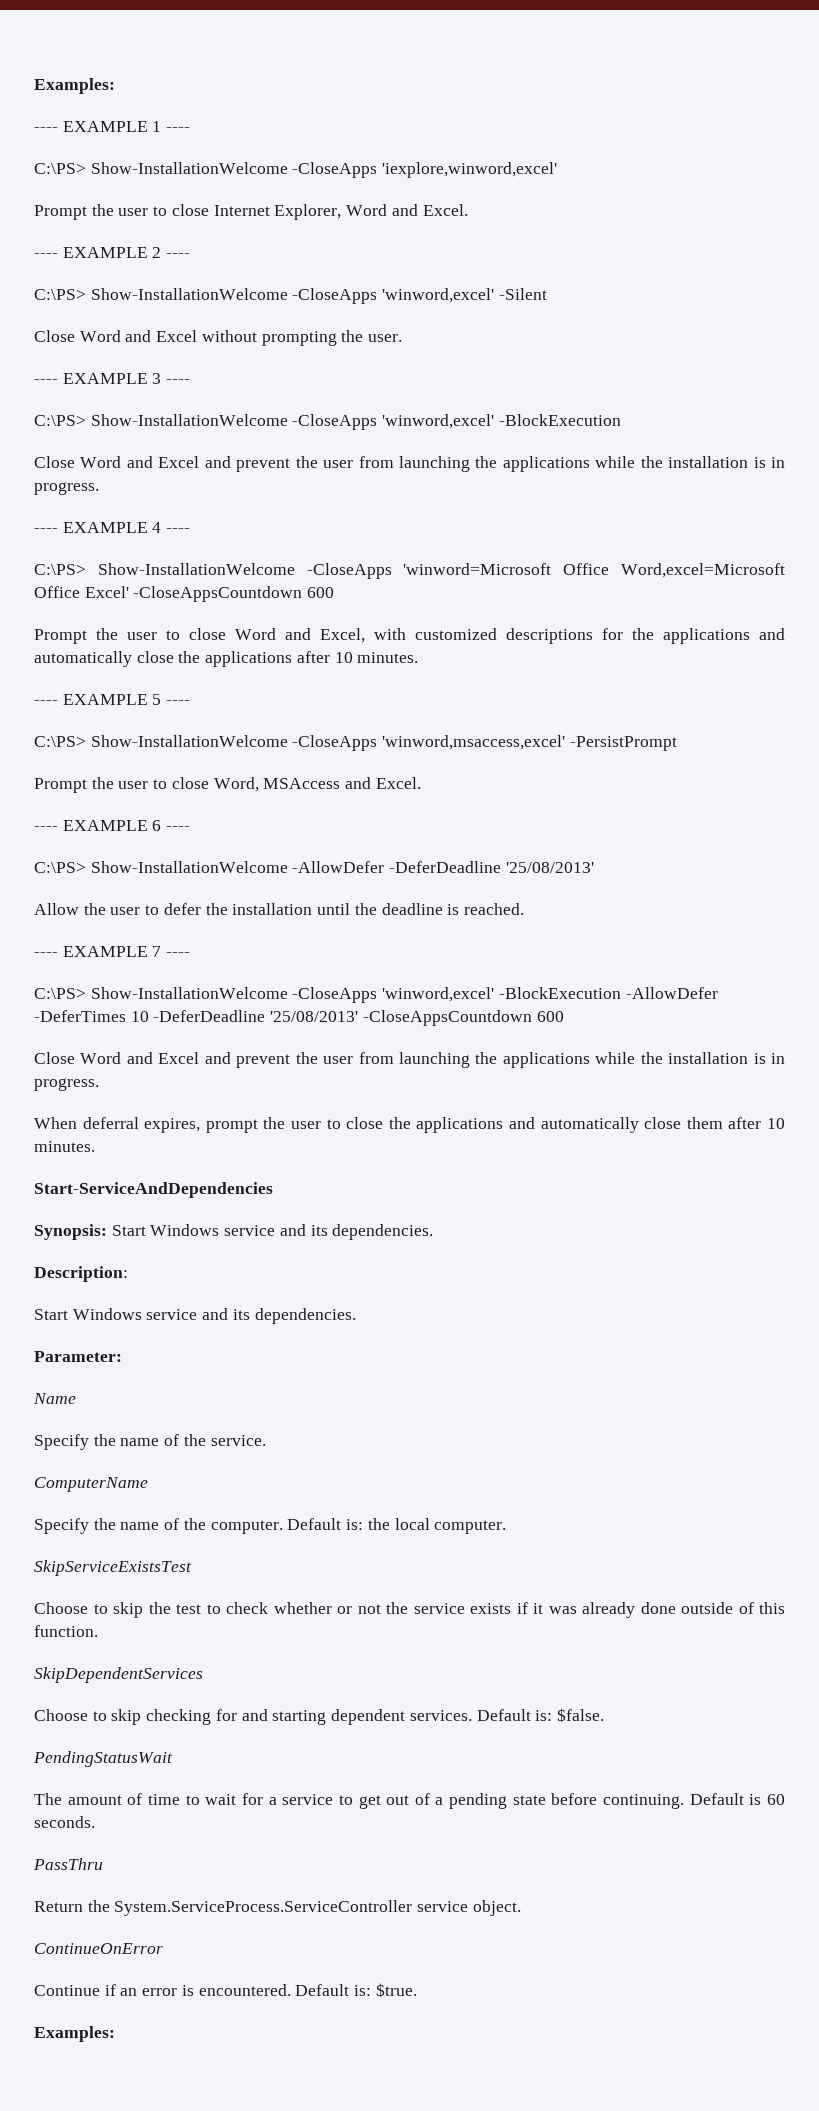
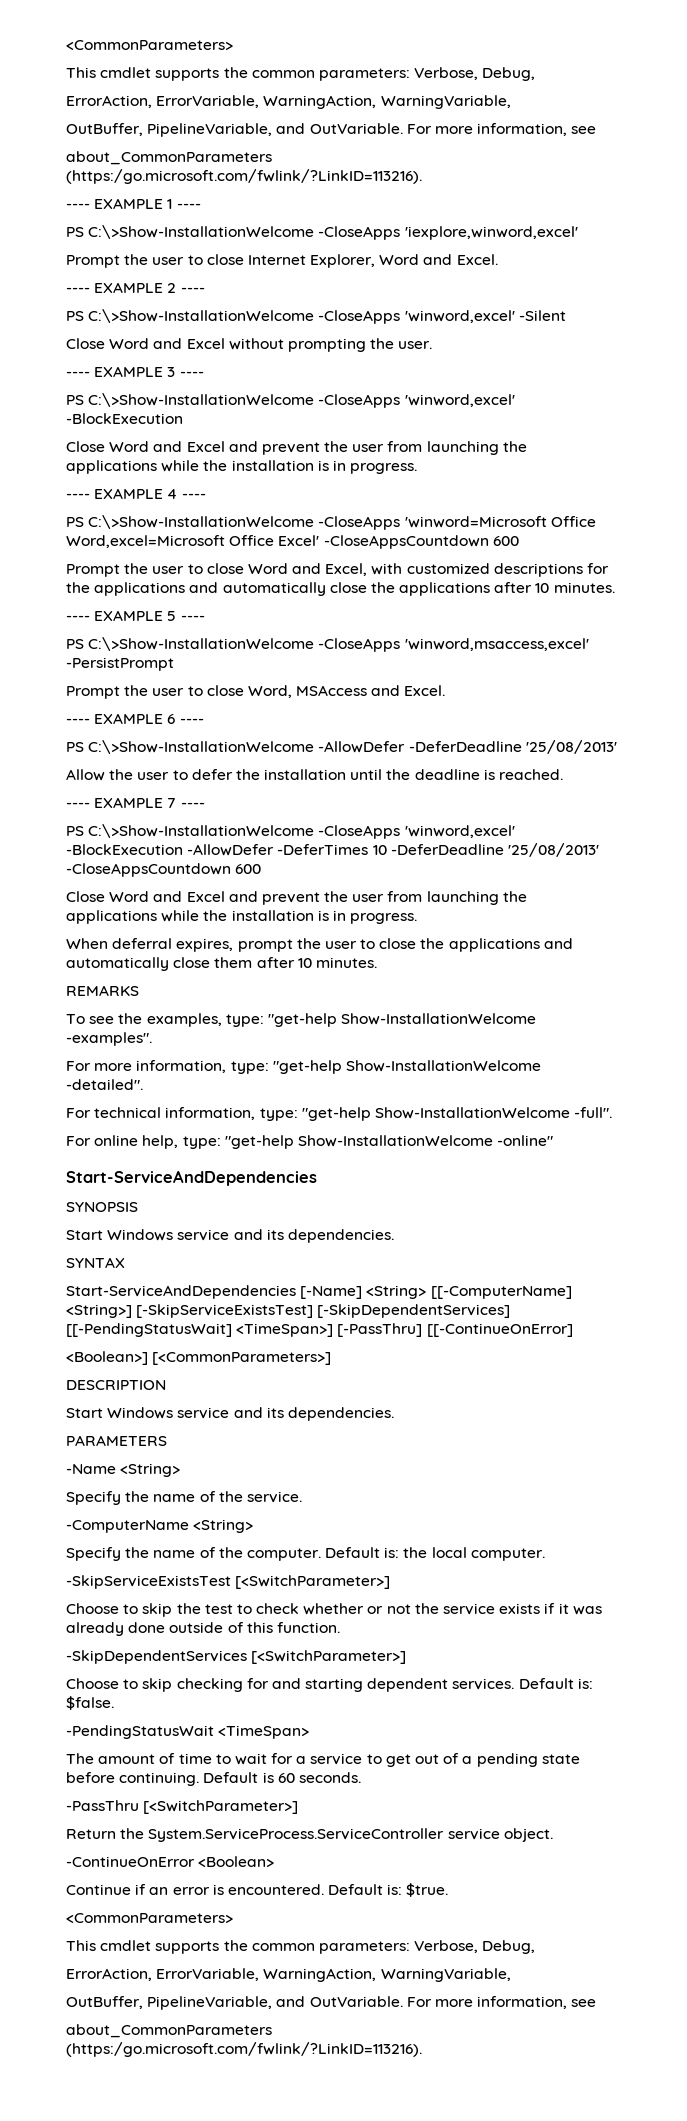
[34,78,115,94] Examples: -> [66,40,233,50] [66,67,536,81] [66,95,511,109] [66,123,597,137] [66,151,272,165] [66,169,422,184] <CommonParameters> // This cmdlet supports the common parameters: Verbose, Debug, // ErrorAction, ErrorVariable, WarningAction, WarningVariable, // OutBuffer, PipelineVariable, and OutVariable. For more information, see // about_CommonParameters (https:/go.microsoft.com/fwlink/?LinkID=113216).
[34,162,288,174] C:\PS> Show-InstallationWelcome -> [66,225,315,239] PS C:\>Show-InstallationWelcome
[34,288,288,300] C:\PS> Show-InstallationWelcome -> [66,309,315,323] PS C:\>Show-InstallationWelcome
[34,414,288,426] C:\PS> Show-InstallationWelcome -> [66,393,315,407] PS C:\>Show-InstallationWelcome
[34,563,295,575] C:\PS> Show-InstallationWelcome -> [66,515,315,529] PS C:\>Show-InstallationWelcome
[34,735,288,747] C:\PS> Show-InstallationWelcome -> [66,637,315,651] PS C:\>Show-InstallationWelcome
[34,861,288,873] C:\PS> Show-InstallationWelcome -> [66,740,315,754] PS C:\>Show-InstallationWelcome
[34,987,288,999] C:\PS> Show-InstallationWelcome -> [66,824,315,838] PS C:\>Show-InstallationWelcome
[34,1182,273,1198] [34,1224,434,1240] [34,1266,128,1282] [34,1308,356,1324] [34,1351,122,1362] [33,1393,76,1404] Start-ServiceAndDependencies // Synopsis: Start Windows service and its dependencies. // Description: // Start Windows service and its dependencies. // Parameter: // Name -> [66,985,139,996] [66,1013,537,1027] [66,1032,152,1046] [66,1060,541,1074] [66,1079,143,1090] [66,1107,613,1121] [66,1135,554,1149] [66,1170,317,1186] [66,1202,138,1212] [66,1229,394,1243] [66,1257,125,1268] [66,1285,572,1299] [66,1304,511,1318] [66,1323,573,1337] [66,1351,332,1365] [66,1380,166,1390] [66,1407,394,1421] [66,1435,167,1446] [66,1463,181,1477] REMARKS // To see the examples, type: "get-help Show-InstallationWelcome -examples". // For more information, type: "get-help Show-InstallationWelcome -detailed". // For technical information, type: "get-help Show-InstallationWelcome -full". // For online help, type: "get-help Show-InstallationWelcome -online" // Start-ServiceAndDependencies // SYNOPSIS // Start Windows service and its dependencies. // SYNTAX // Start-ServiceAndDependencies [-Name] <String> [[-ComputerName] <String>] [-SkipServiceExistsTest] [-SkipDependentServices] [[-PendingStatusWait] <TimeSpan>] [-PassThru] [[-ContinueOnError] // <Boolean>] [<CommonParameters>] // DESCRIPTION // Start Windows service and its dependencies. // PARAMETERS // -Name <String>
[34,1477,148,1492] ComputerName -> [66,1519,254,1533] -ComputerName <String>
[34,1560,192,1576] SkipServiceExistsTest -> [66,1575,391,1589] -SkipServiceExistsTest [<SwitchParameter>]
[34,1667,203,1683] SkipDependentServices -> [66,1650,407,1664] -SkipDependentServices [<SwitchParameter>]
[33,1751,173,1767] PendingStatusWait -> [66,1725,310,1739] -PendingStatusWait <TimeSpan>
[33,1858,103,1870] PassThru -> [66,1800,299,1814] -PassThru [<SwitchParameter>]
[34,1943,163,1954] ContinueOnError -> [66,1856,275,1867] -ContinueOnError <Boolean>
[34,2026,115,2042] Examples: -> [66,1913,233,1923] [66,1940,536,1954] [66,1968,511,1982] [66,1996,597,2010] [66,2024,272,2038] [66,2042,422,2057] <CommonParameters> // This cmdlet supports the common parameters: Verbose, Debug, // ErrorAction, ErrorVariable, WarningAction, WarningVariable, // OutBuffer, PipelineVariable, and OutVariable. For more information, see // about_CommonParameters (https:/go.microsoft.com/fwlink/?LinkID=113216).

